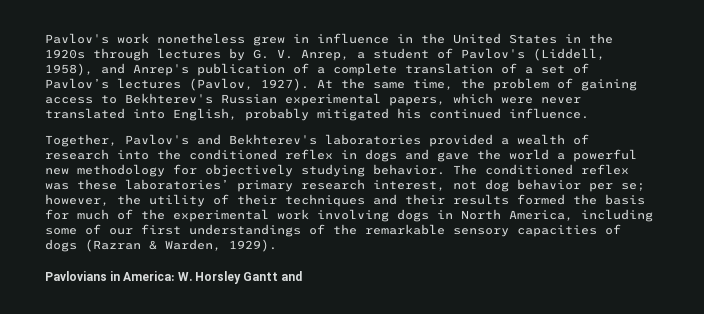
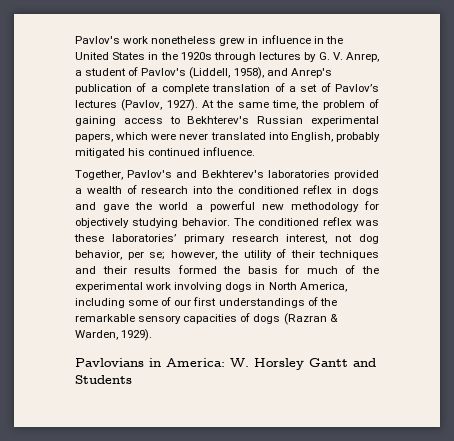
[517,179,581,190] behavior -> [75,250,122,260] behavior,
(303, 276) none -> [75,375,132,384] Students

